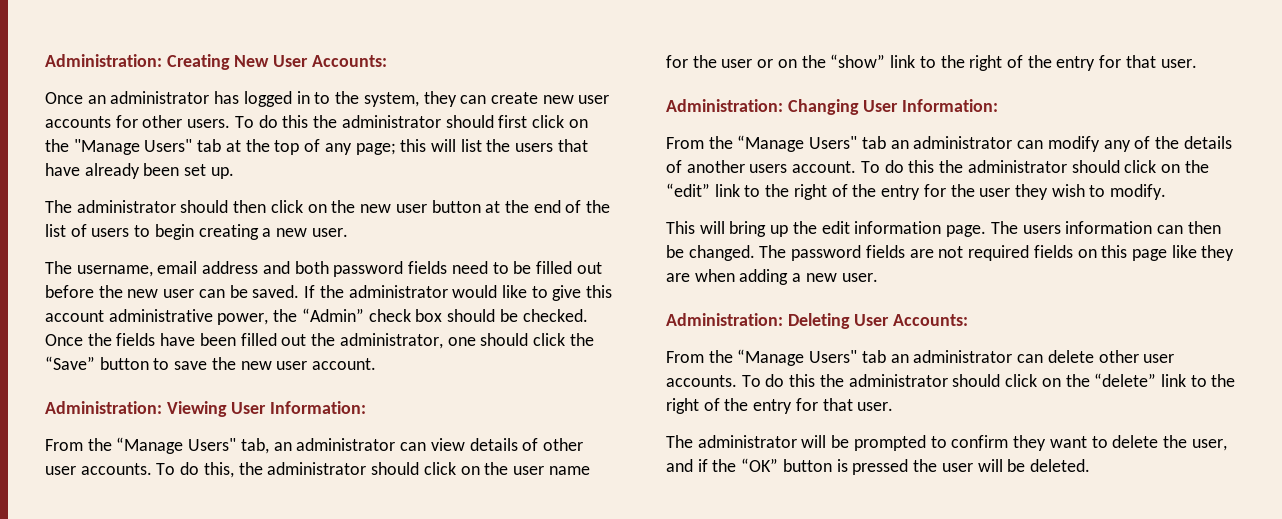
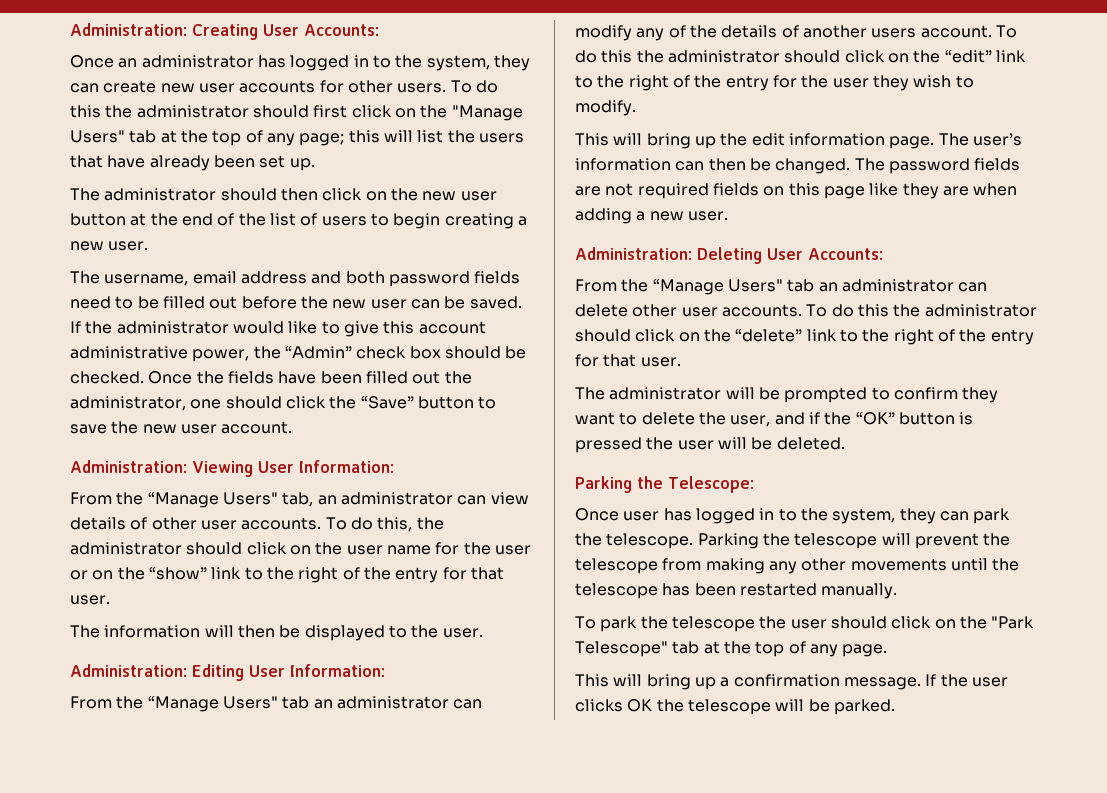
[234,55,270,67] New -> (258, 32) none
[666,99,859,115] // Administration: Changing -> [70,625,483,641] [70,664,244,681] // The information will then be displayed to the user. // Administration: Editing
[1022,225,1061,234] users -> [972,133,1022,146] user’s
(1090, 465) none -> [575,476,754,493] [575,508,1011,524] [575,533,1011,549] [575,558,1020,574] [575,583,898,599] [575,616,1035,632] [575,641,888,657] [575,674,1008,690] [575,699,895,715] // Parking the Telescope: // Once user has logged in to the system, they can park the telescope. Parking the telescope will prevent the telescope from making any other movements until the telescope has been restarted manually. // To park the telescope the user should click on the "Park Telescope" tab at the top of any page. // This will bring up a confirmation message. If the user clicks OK the telescope will be parked.

